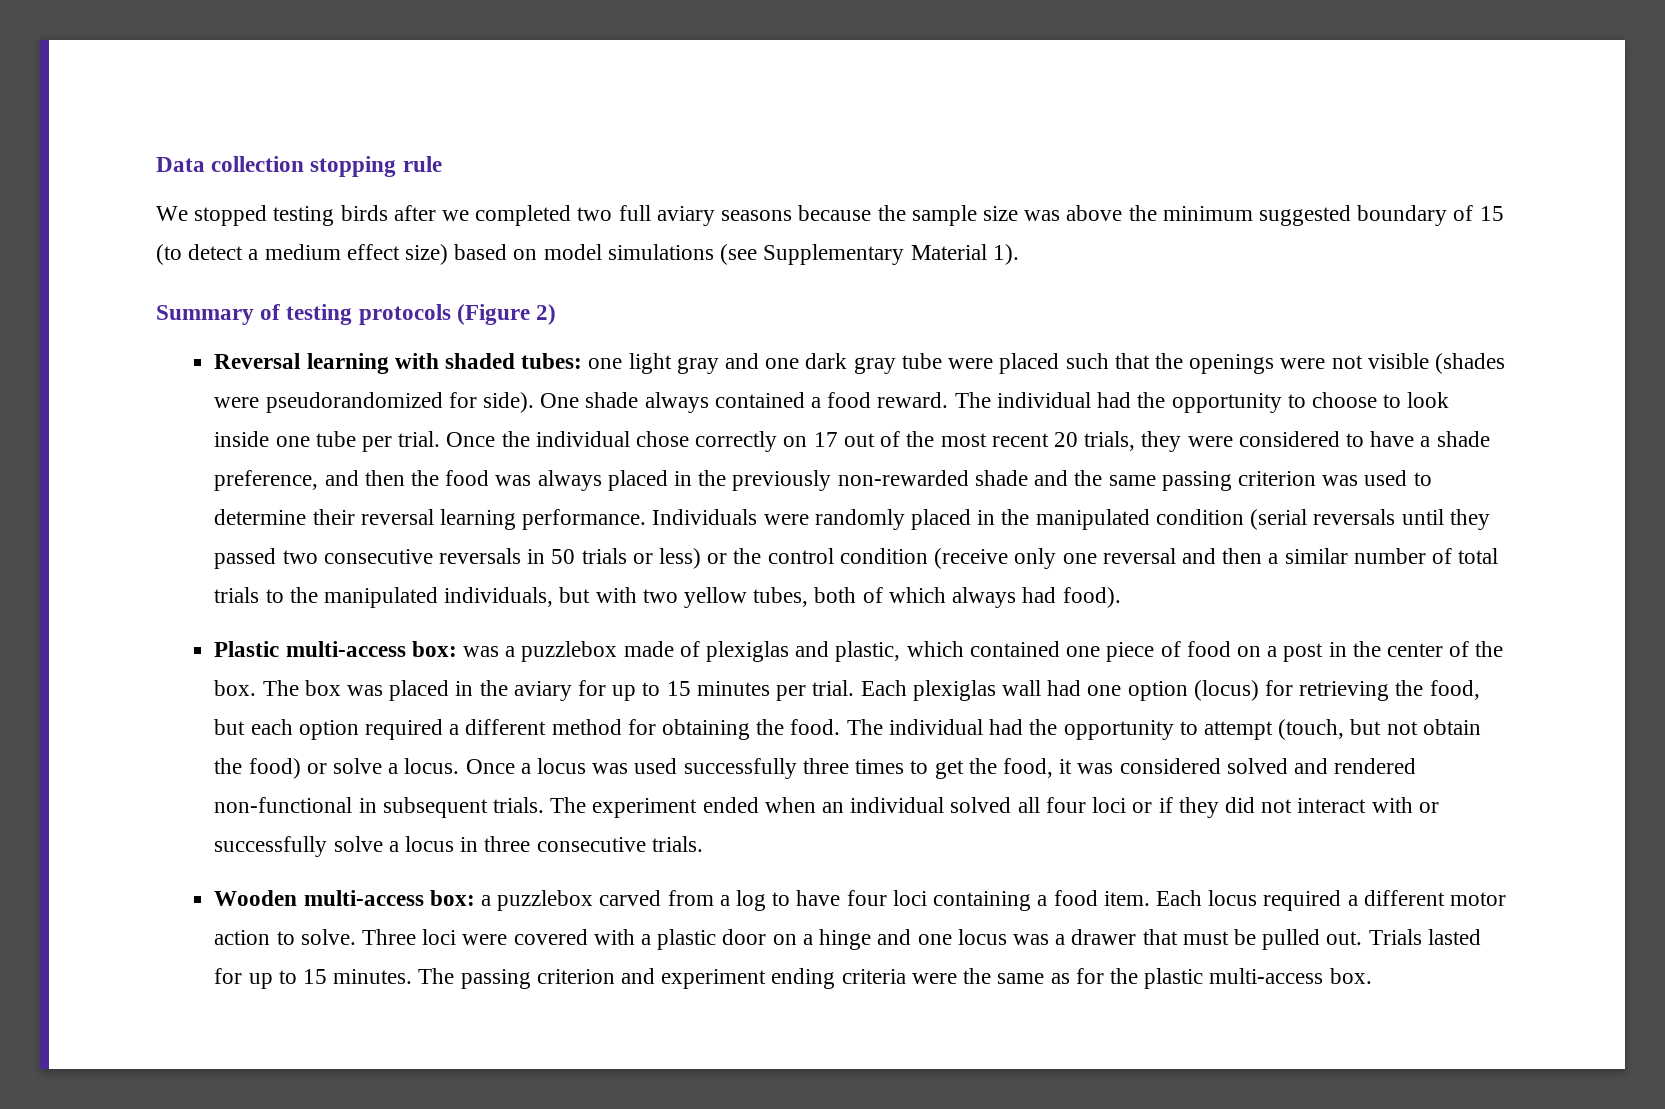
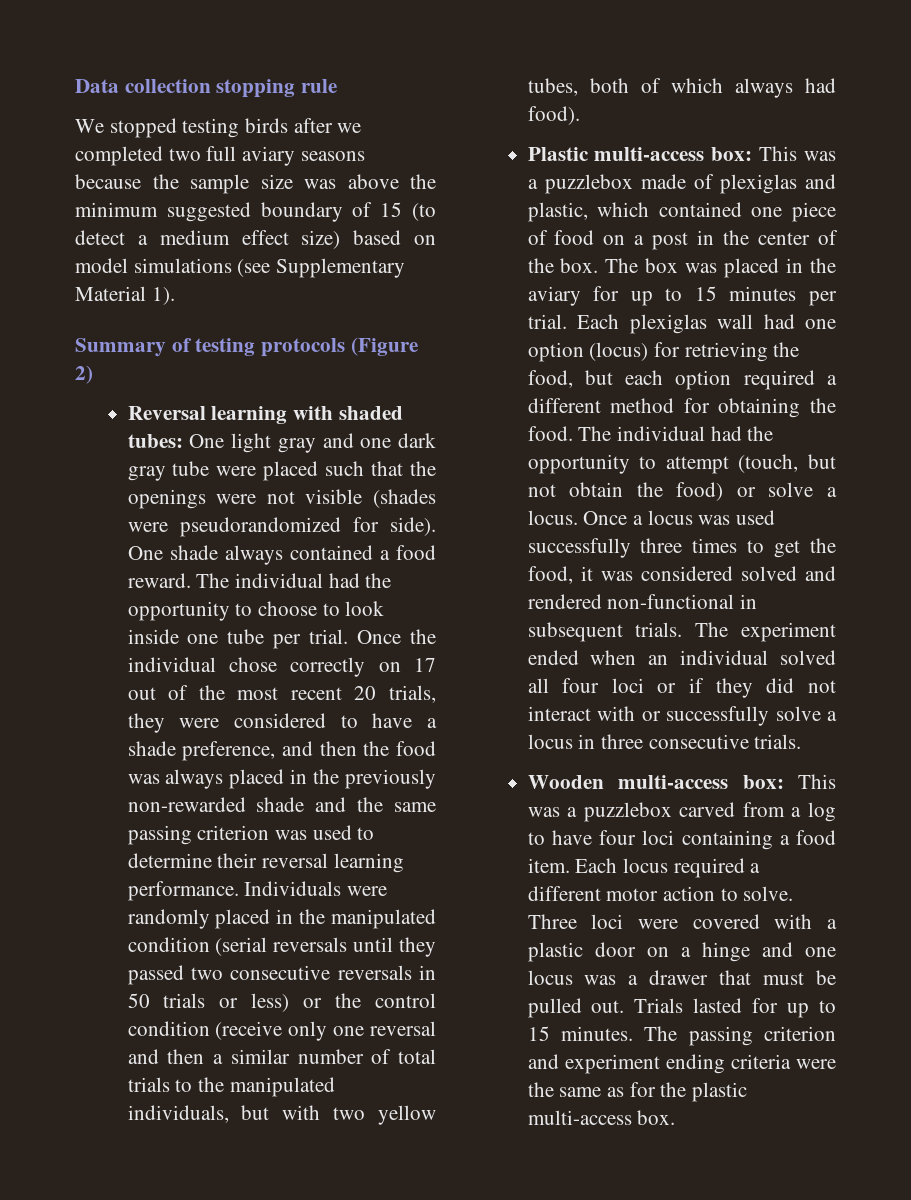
[588,358,623,369] one -> [189,434,225,448] One
(457, 649) none -> [759,146,798,161] This
(475, 898) none -> [798,774,836,789] [527,807,560,817] This was

